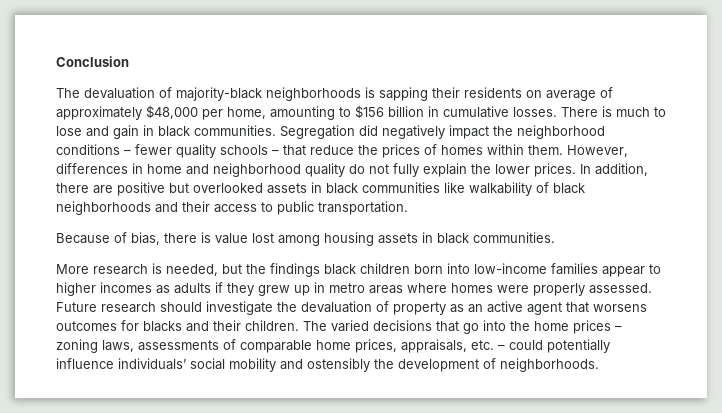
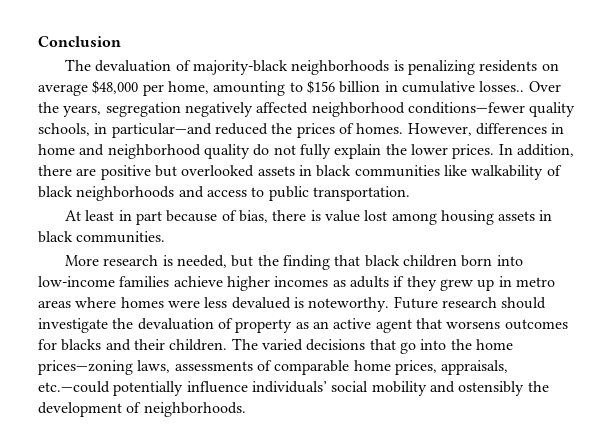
[379,87,460,101] sapping their -> [407,60,475,75] penalizing
[600,87,613,98] [56,106,142,120] of approximately -> (88, 90) none
[513,106,666,117] [56,125,605,139] [56,144,563,158] losses. There is much to lose and gain in black communities. Segregation did negatively impact the neighborhood conditions – fewer quality schools – that reduce the prices of homes within them. -> [479,81,561,92] [38,102,576,117] [38,123,404,138] losses.. Over the years, segregation negatively affected neighborhood conditions—fewer quality schools, in particular—and reduced the prices of homes.
[182,201,210,212] their -> (204, 192) none
[56,233,110,244] Because -> [64,210,218,225] At least in part because
[270,263,320,277] findings -> [282,255,361,270] finding that
[602,264,661,277] appear to -> [173,276,223,287] achieve
[533,283,652,296] properly assessed. -> [204,297,390,312] less devalued is noteworthy.
[573,320,622,334] [56,339,98,353] prices – zoning -> [38,360,133,375] prices—zoning
[471,340,543,350] etc. – could -> [38,381,110,393] etc.—could

